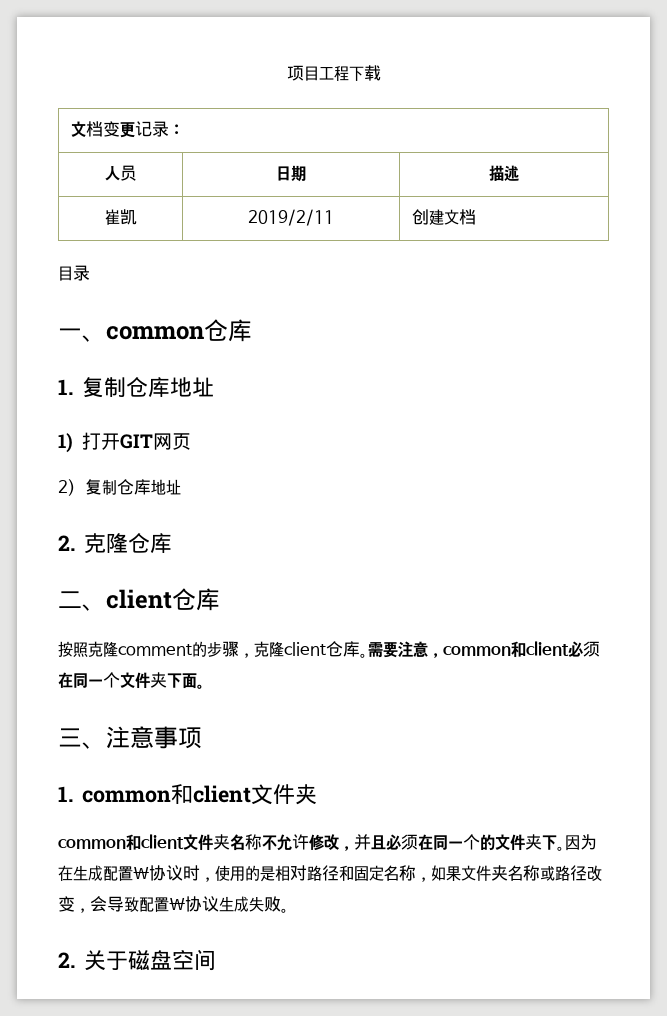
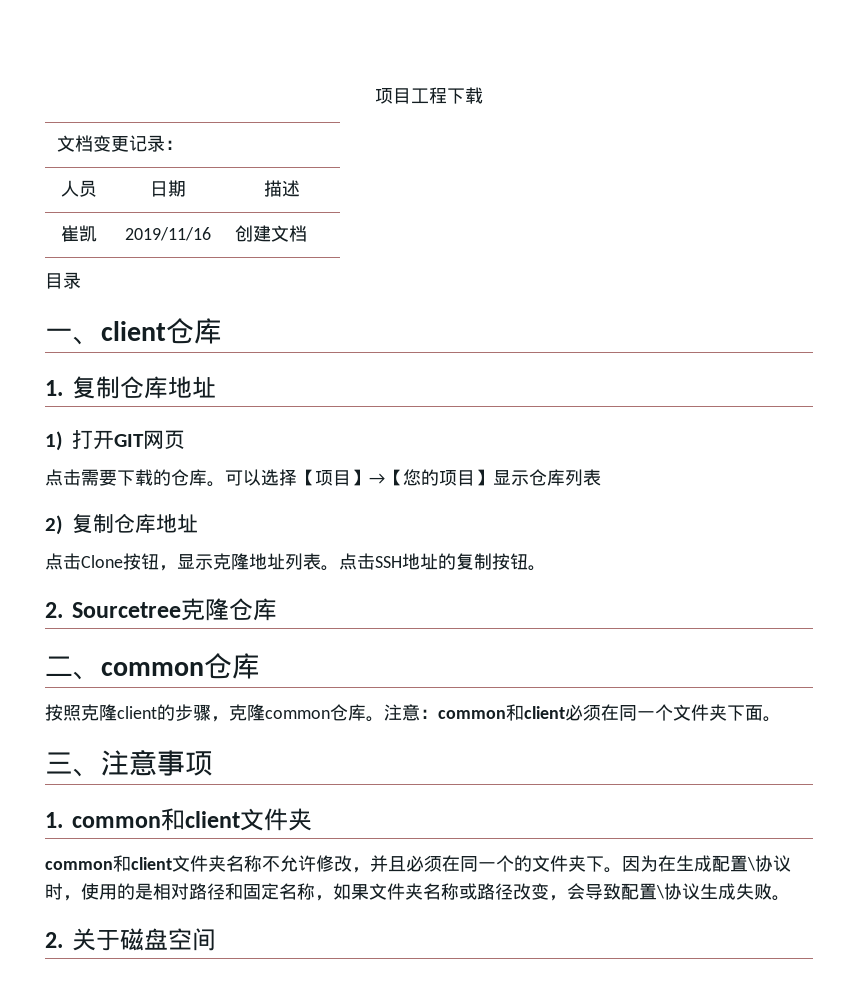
[248,209,334,226] 2019/2/11 -> [125,227,211,241] 2019/11/16
[106,326,204,340] common -> [101,321,166,341] client
[58,479,181,496] [58,535,75,551] 2)复制仓库地址 // 2. -> [45,469,601,487] [45,513,198,535] [45,553,546,571] [45,602,181,618] 点击需要下载的仓库。可以选择【项目】→【您的项目】显示仓库列表 // 2)复制仓库地址 // 点击Clone按钮，显示克隆地址列表。点击SSH地址的复制按钮。 // 2. Sourcetree
[106,589,172,609] client -> [101,662,204,676] common
[118,644,192,656] comment -> [117,706,157,719] client
[284,641,443,658] client仓库。需要注意， -> [265,704,438,722] common仓库。注意：

